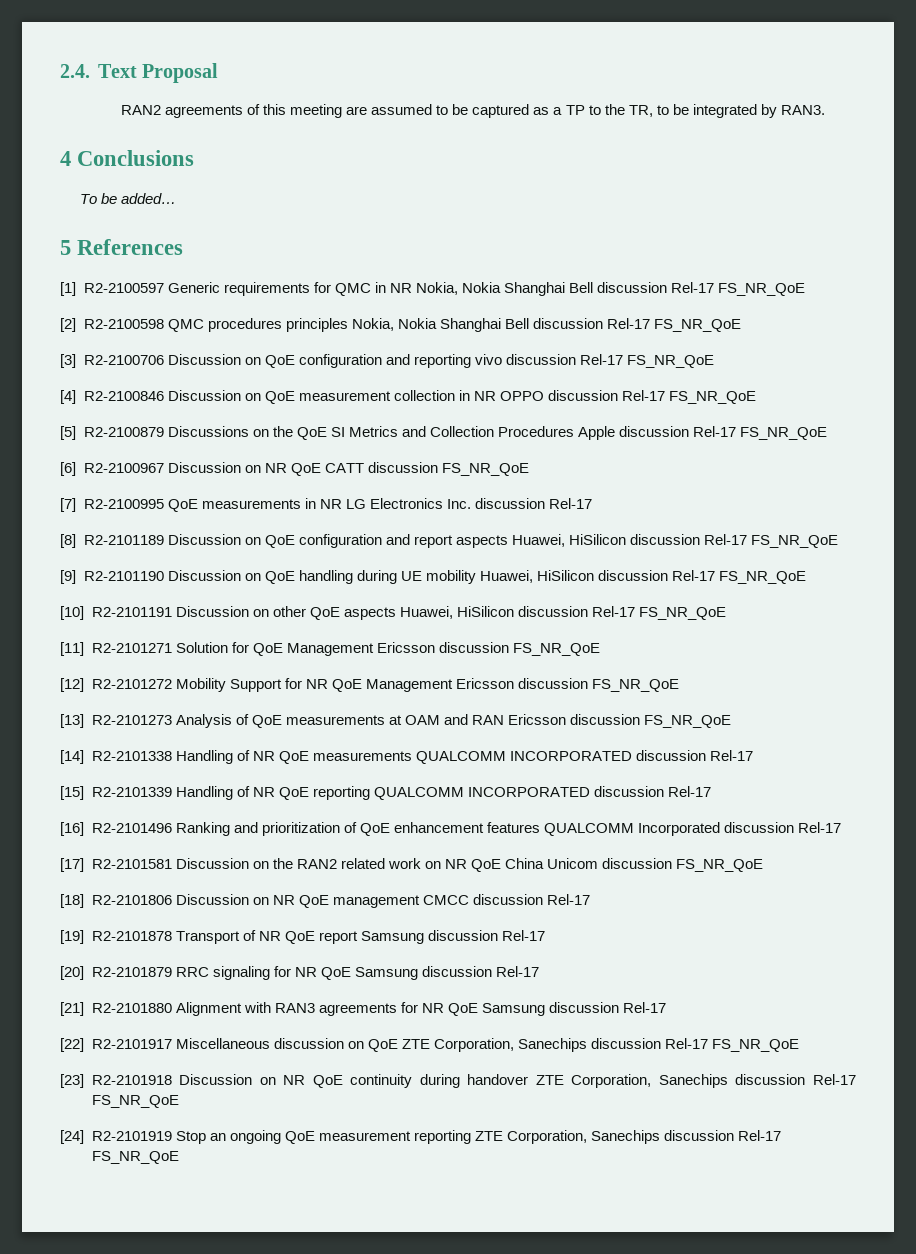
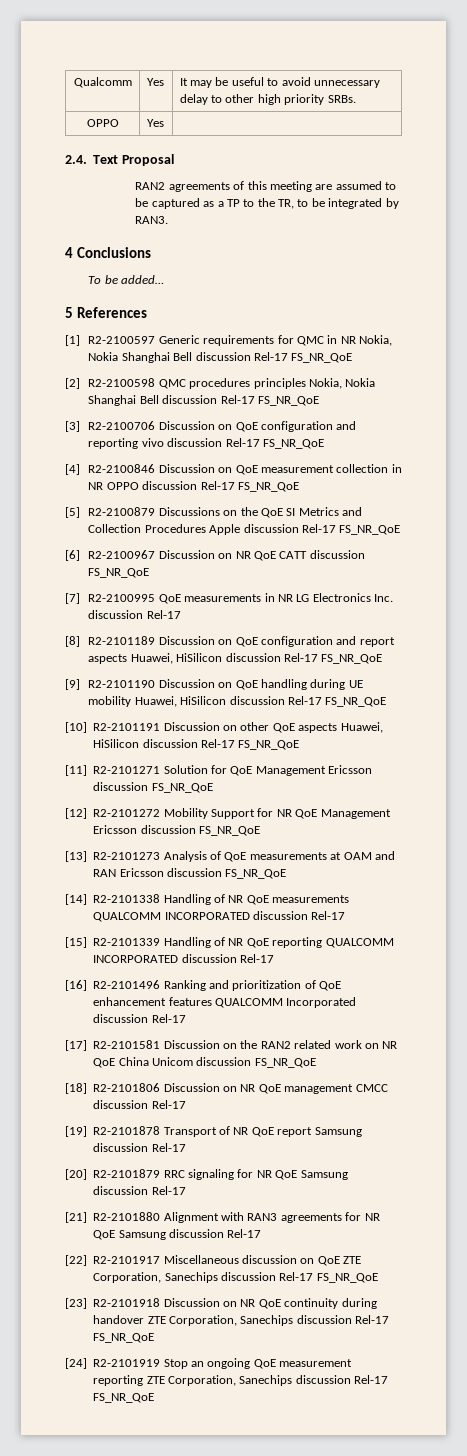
(60, 71) none -> [73,77,132,88] [146,78,164,86] [179,77,380,88] [179,94,356,105] [86,119,119,127] [146,119,164,127] Qualcomm | Yes | It may be useful to avoid unnecessary delay to other high priority SRBs. // OPPO | Yes | //

